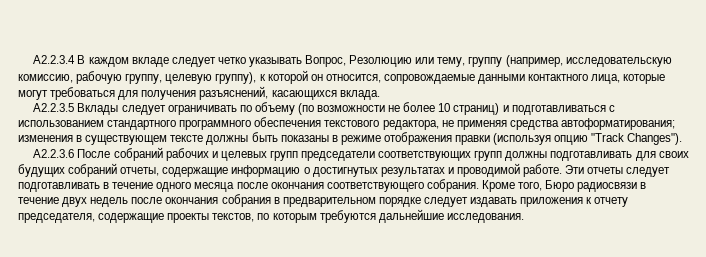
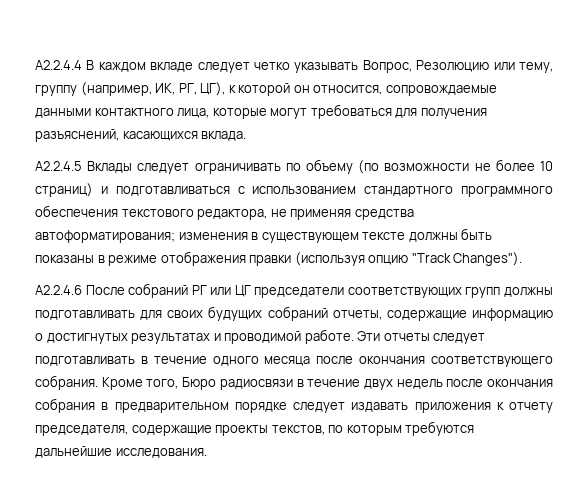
[33,55,76,64] А2.2.3.4 -> [35,60,82,70] А2.2.4.4
[565,57,672,67] [18,71,257,84] исследовательскую комиссию, рабочую группу, целевую группу), -> [155,82,226,96] ИК, РГ, ЦГ),
[33,103,75,112] А2.2.3.5 -> [35,161,82,171] А2.2.4.5
[33,149,75,158] А2.2.3.6 -> [35,285,82,295] А2.2.4.6
[165,148,298,161] рабочих и целевых групп -> [191,285,251,297] РГ или ЦГ

